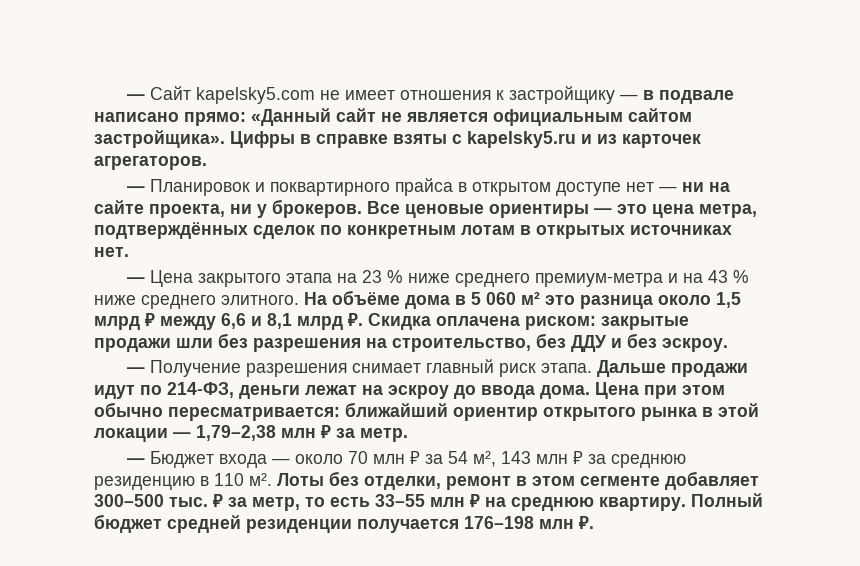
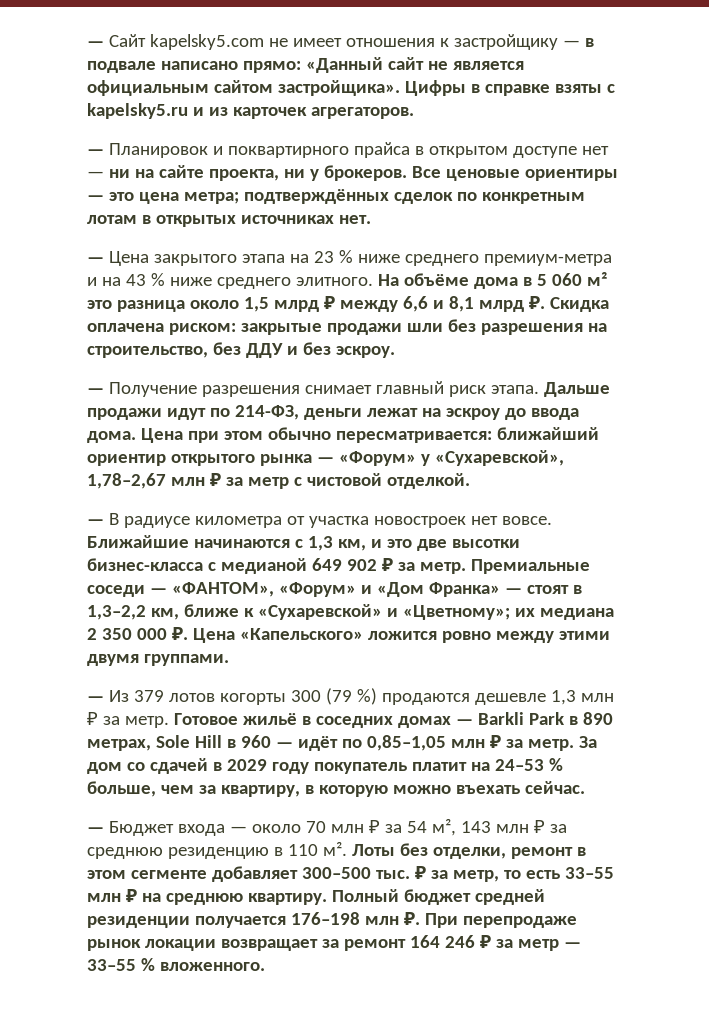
[699,204,757,218] метра, -> [183,192,239,204] метра;
[702,403,759,417] [94,425,408,442] в этой локации — 1,79–2,38 млн ₽ за метр. -> [316,450,564,466] [87,473,470,489] [87,513,552,528] [87,535,520,551] [87,558,590,574] [87,582,582,597] [87,604,614,620] [87,627,610,643] [87,654,229,666] [87,688,614,705] [87,712,613,728] [87,735,597,751] [87,758,563,774] [87,781,585,797] — «Форум» у «Сухаревской», 1,78–2,67 млн ₽ за метр с чистовой отделкой. // — В радиусе километра от участка новостроек нет вовсе. Ближайшие начинаются с 1,3 км, и это две высотки бизнес-класса с медианой 649 902 ₽ за метр. Премиальные соседи — «ФАНТОМ», «Форум» и «Дом Франка» — стоят в 1,3–2,2 км, ближе к «Сухаревской» и «Цветному»; их медиана 2 350 000 ₽. Цена «Капельского» ложится ровно между этими двумя группами. // — Из 379 лотов когорты 300 (79 %) продаются дешевле 1,3 млн ₽ за метр. Готовое жильё в соседних домах — Barkli Park в 890 метрах, Sole Hill в 960 — идёт по 0,85–1,05 млн ₽ за метр. За дом со сдачей в 2029 году покупатель платит на 24–53 % больше, чем за квартиру, в которую можно въехать сейчас.
(594, 522) none -> [424,913,577,928] [87,935,581,951] [87,958,265,971] При перепродаже рынок локации возвращает за ремонт 164 246 ₽ за метр — 33–55 % вложенного.

